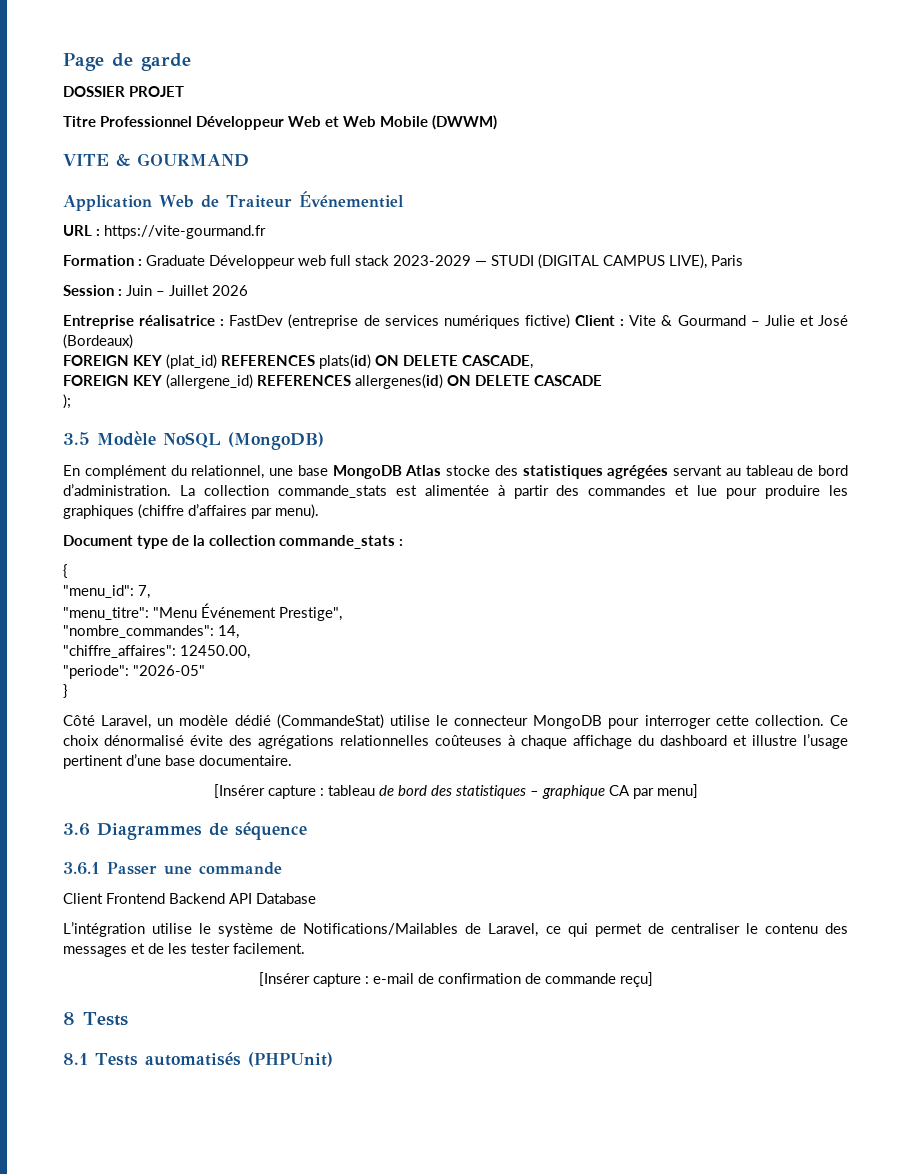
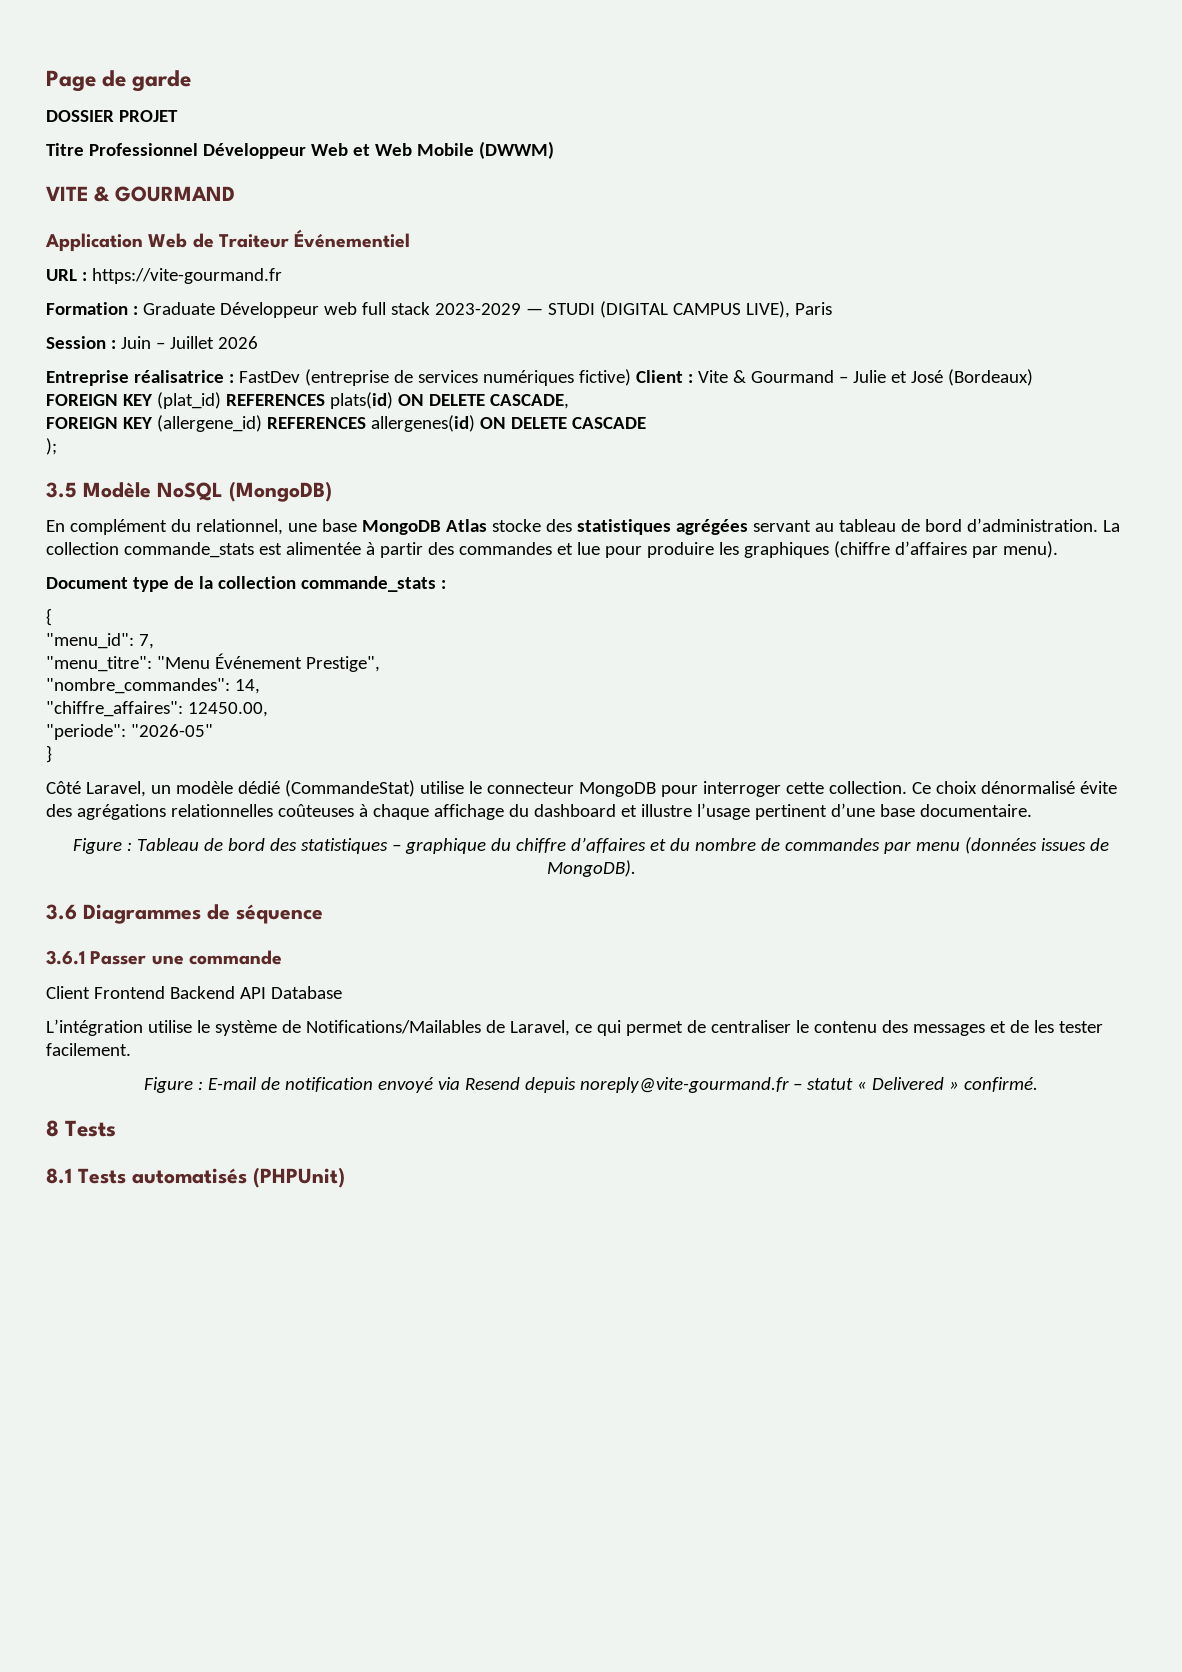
[213,784,375,799] [Insérer capture : tableau -> [73,838,200,854] Figure : Tableau
[608,784,698,799] CA par menu] -> [491,837,1109,854] [546,860,636,877] du chiffre d’affaires et du nombre de commandes par menu (données issues de MongoDB).
[258,972,653,987] [Insérer capture : e-mail de confirmation de commande reçu] -> [143,1077,1039,1093] Figure : E-mail de notification envoyé via Resend depuis noreply@vite-gourmand.fr – statut « Delivered » confirmé.

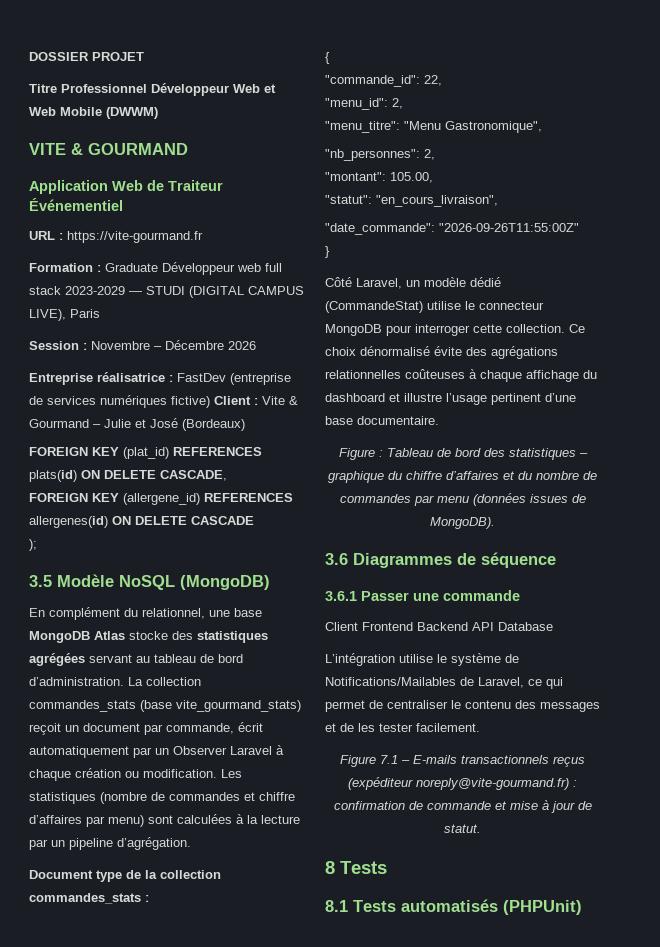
[46,70,192,92] Page de garde // -> (29, 56) none
[120,336,214,349] Juin – Juillet -> [91,340,224,350] Novembre – Décembre
[123,541,1058,558] commande_stats est alimentée à partir des commandes et lue pour produire les graphiques (chiffre d’affaires par menu). -> [29,700,301,712] [29,722,263,735] [29,745,284,758] [29,768,242,781] [29,792,295,804] [29,814,300,827] [29,837,191,850] commandes_stats (base vite_gourmand_stats) reçoit un document par commande, écrit automatiquement par un Observer Laravel à chaque création ou modification. Les statistiques (nombre de commandes et chiffre d’affaires par menu) sont calculées à la lecture par un pipeline d’agrégation.
[300,576,436,592] commande_stats -> [29,893,141,904] commandes_stats
(52, 617) none -> [325,75,442,87] // "commande_id": 22,
[138,634,154,649] 7, -> [392,98,403,109] 2,
[214,653,380,672] [46,678,260,694] [46,701,268,717] [46,724,213,740] Événement Prestige", // "nombre_commandes": 14, // "chiffre_affaires": 12450.00, // "periode": "2026-05" -> [445,121,542,133] [325,149,435,161] [325,172,433,183] [325,195,498,207] [325,223,579,235] Gastronomique", // "nb_personnes": 2, // "montant": 105.00, // "statut": "en_cours_livraison", // "date_commande": "2026-09-26T11:55:00Z"
[197,1077,1039,1093] : E-mail de notification envoyé via Resend depuis noreply@vite-gourmand.fr – statut « Delivered » confirmé. -> [380,755,585,767] [348,777,577,790] [333,800,592,813] [444,824,481,833] 7.1 – E-mails transactionnels reçus (expéditeur noreply@vite-gourmand.fr) : confirmation de commande et mise à jour de statut.

